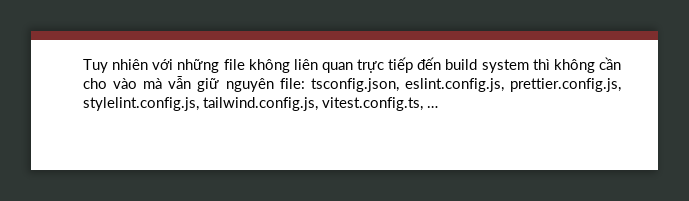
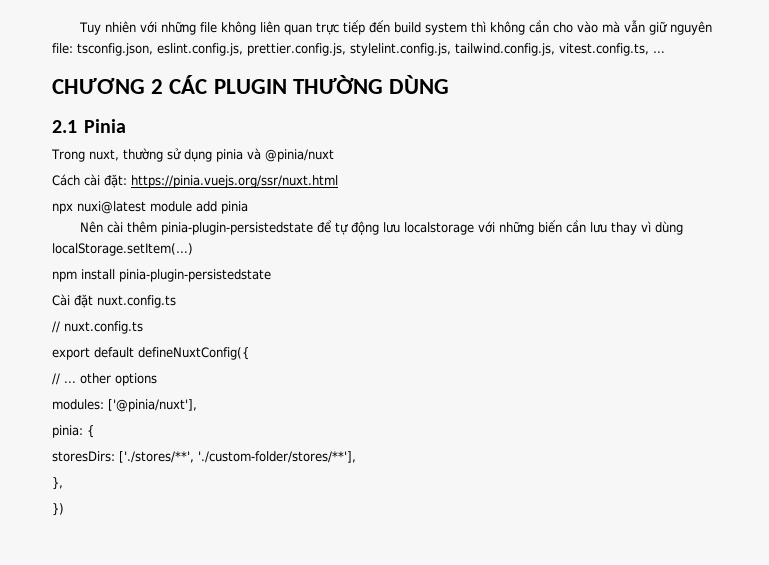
(438, 107) none -> [52,75,450,94] [52,119,126,133] [51,148,334,162] [52,174,338,188] [52,201,248,214] [80,220,684,235] [52,243,193,256] [52,269,271,282] [52,294,176,308] [52,321,143,334] [52,347,249,360] [52,373,157,386] [52,399,197,412] [52,425,94,438] [52,451,356,463] [52,477,63,490] [52,503,64,516] // CHƯƠNG 2 CÁC PLUGIN THƯỜNG DÙNG // 2.1 Pinia // Trong nuxt, thường sử dụng pinia và @pinia/nuxt // Cách cài đặt: https://pinia.vuejs.org/ssr/nuxt.html // npx nuxi@latest module add pinia // Nên cài thêm pinia-plugin-persistedstate để tự động lưu localstorage với những biến cần lưu thay vì dùng localStorage.setItem(…) // npm install pinia-plugin-persistedstate // Cài đặt nuxt.config.ts // // nuxt.config.ts // export default defineNuxtConfig({ // // ... other options // modules: ['@pinia/nuxt'], // pinia: { // storesDirs: ['./stores/**', './custom-folder/stores/**'], // }, // })

